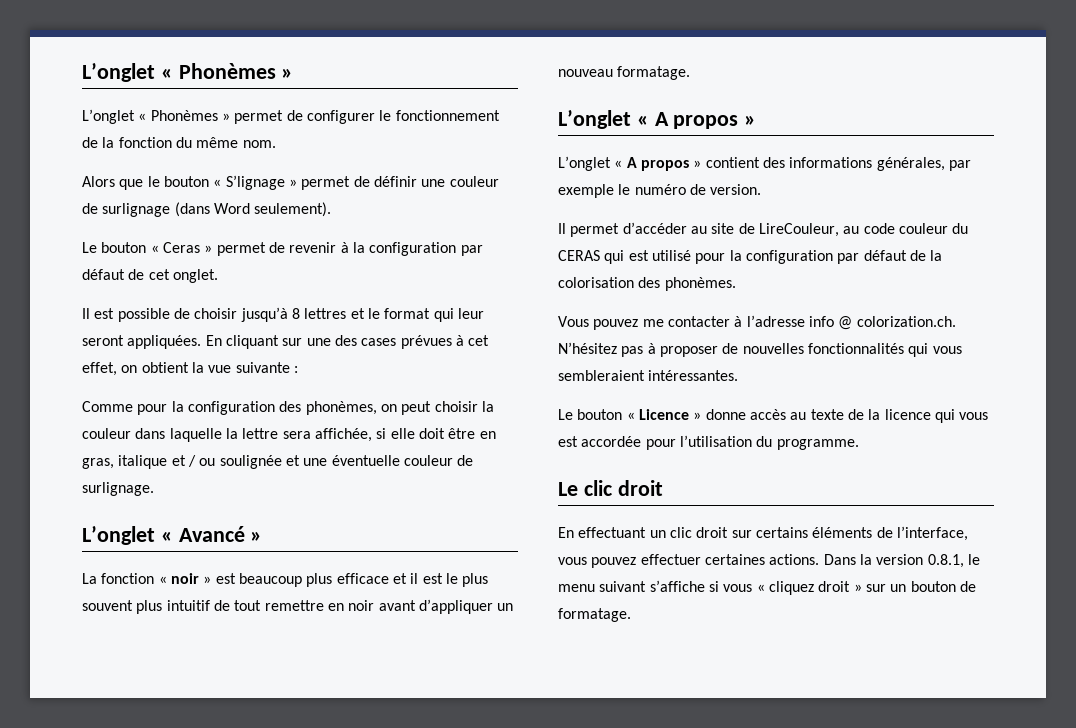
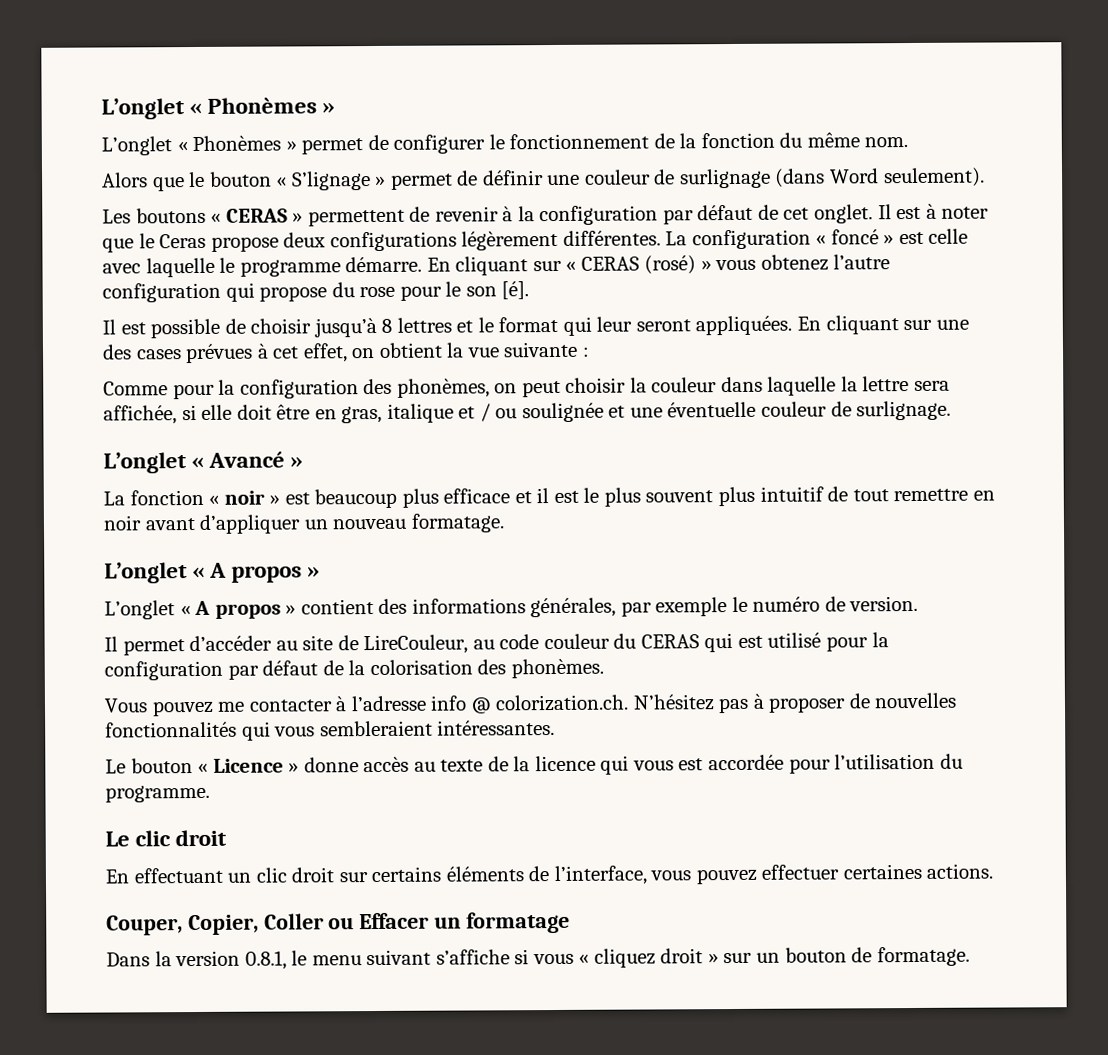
[82,242,266,256] Le bouton « Ceras » permet -> [102,207,405,227] Les boutons « CERAS » permettent
(218, 276) none -> [877,203,990,220] [102,228,969,253] [102,254,891,278] [102,281,530,303] Il est à noter que le Ceras propose deux configurations légèrement différentes. La configuration « foncé » est celle avec laquelle le programme démarre. En cliquant sur « CERAS (rosé) » vous obtenez l’autre configuration qui propose du rose pour le son [é].
(820, 559) none -> [106,911,570,936] // Couper, Copier, Coller ou Effacer un formatage //

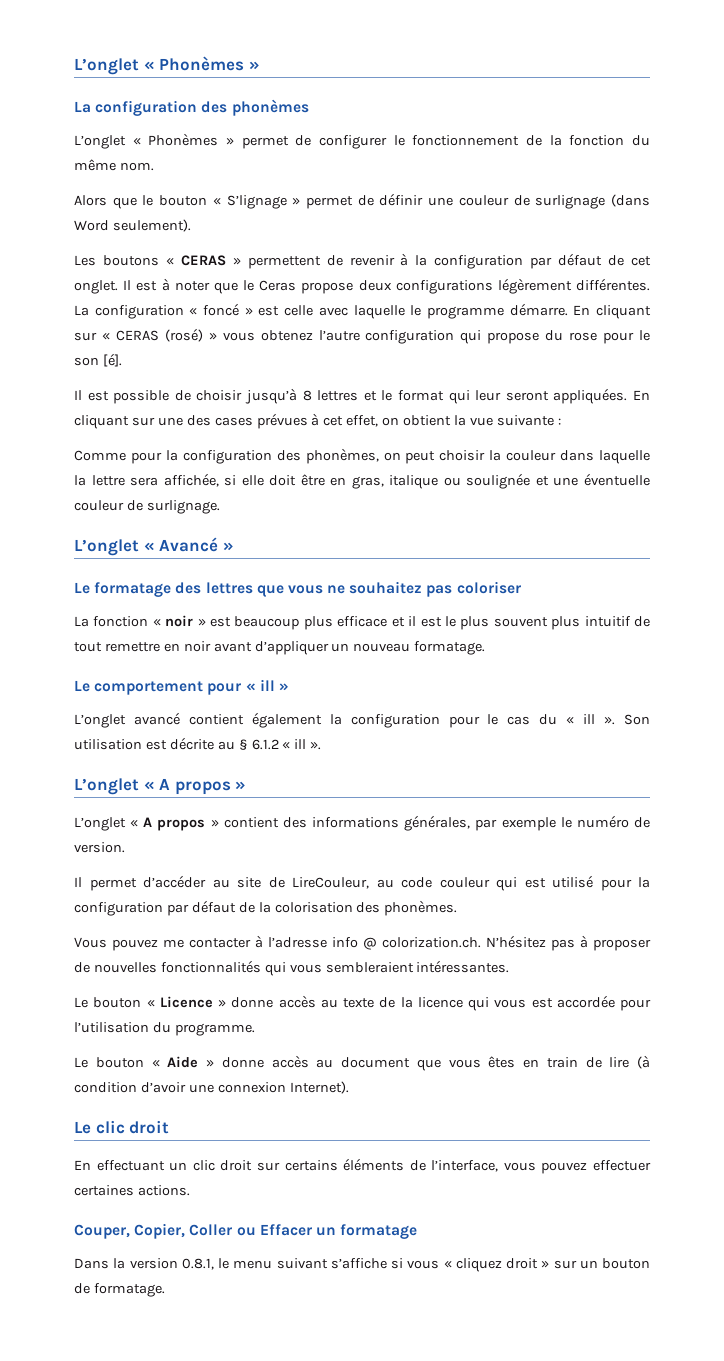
[101,97,336,120] L’onglet « Phonèmes » -> [74,56,260,75] [74,99,309,116] L’onglet « Phonèmes » // La configuration des phonèmes
[458,403,491,422] et / -> (439, 482) none
(304, 462) none -> [74,581,521,597] // Le formatage des lettres que vous ne souhaitez pas coloriser
(505, 523) none -> [74,679,289,695] [74,712,650,728] [74,737,322,750] // Le comportement pour « ill » // L’onglet avancé contient également la configuration pour le cas du « ill ». Son utilisation est décrite au § 6.1.2 « ill ».
[613,633,700,649] du CERAS -> (490, 882) none
(210, 793) none -> [74,1055,650,1071] [74,1081,349,1094] // Le bouton « Aide » donne accès au document que vous êtes en train de lire (à condition d’avoir une connexion Internet).

